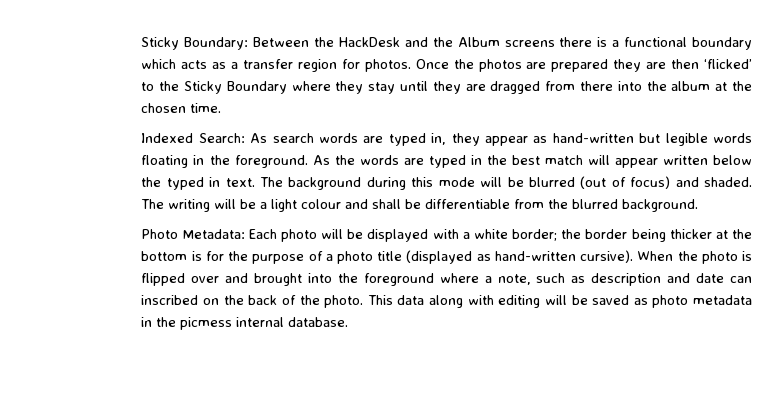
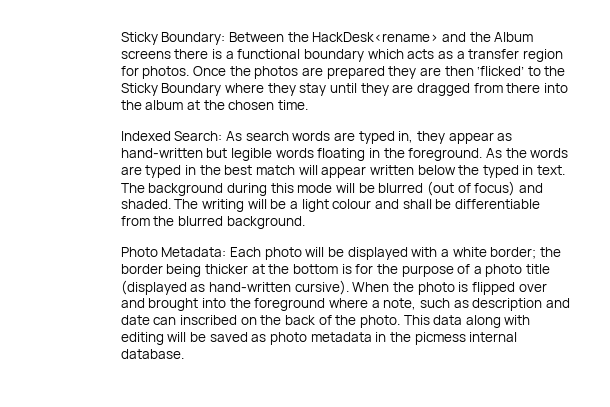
[338,37,400,47] HackDesk -> [312,32,439,42] HackDesk<rename>

